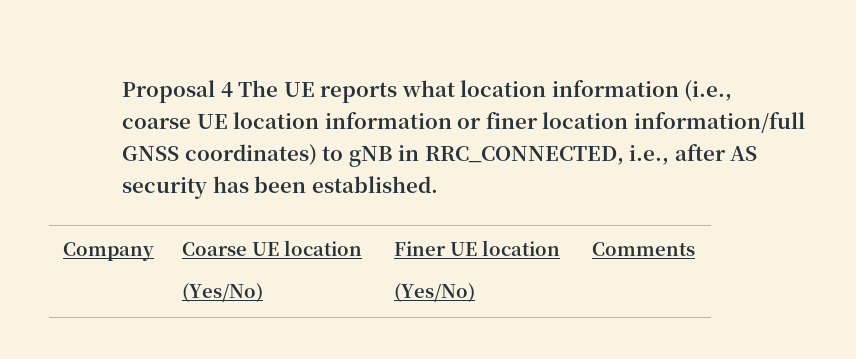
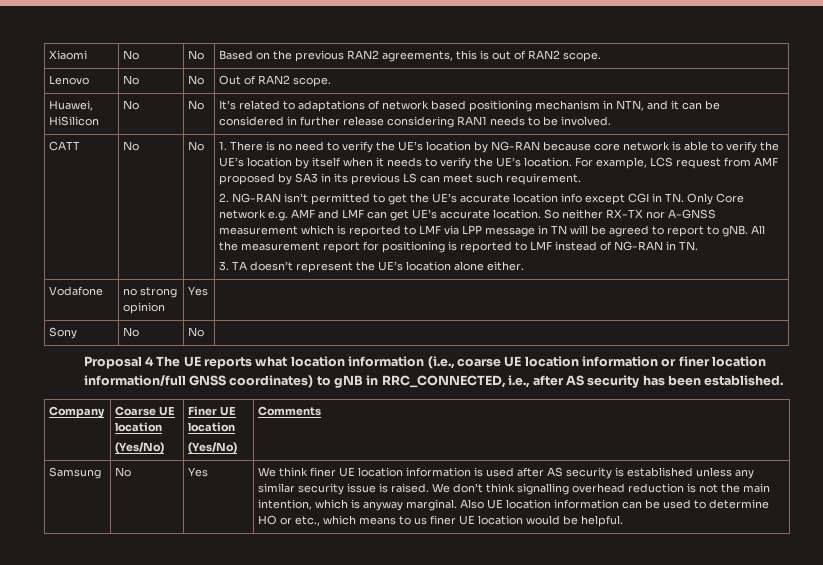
(122, 91) none -> [49,50,88,60] [123,50,140,60] [188,50,205,60] [219,50,602,62] [49,75,90,85] [123,75,140,85] [188,75,205,85] [219,75,332,87] [49,100,94,111] [49,116,100,126] [123,100,140,110] [188,100,205,110] [219,100,721,112] [219,116,612,128] [49,141,81,151] [123,141,140,151] [188,141,205,151] [219,141,780,153] [219,157,779,169] [219,173,582,185] [219,193,745,205] [219,209,717,221] [219,225,766,237] [219,241,699,253] [219,261,525,273] [49,286,104,296] [123,287,178,298] [123,302,166,314] [188,286,209,296] [49,327,78,339] [123,327,140,337] [188,327,205,337] Xiaomi | No | No | Based on the previous RAN2 agreements, this is out of RAN2 scope. // Lenovo | No | No | Out of RAN2 scope. // Huawei, HiSilicon | No | No | It’s related to adaptations of network based positioning mechanism in NTN, and it can be considered in further release considering RAN1 needs to be involved. // CATT | No | No | 1. There is no need to verify the UE’s location by NG-RAN because core network is able to verify the UE’s location by itself when it needs to verify the UE’s location. For example, LCS request from AMF proposed by SA3 in its previous LS can meet such requirement. // 2. NG-RAN isn’t permitted to get the UE’s accurate location info except CGI in TN. Only Core network e.g. AMF and LMF can get UE’s accurate location. So neither RX-TX nor A-GNSS measurement which is reported to LMF via LPP message in TN will be agreed to report to gNB. All the measurement report for positioning is reported to LMF instead of NG-RAN in TN. // 3. TA doesn’t represent the UE’s location alone either. // Vodafone | no strong opinion | Yes | // Sony | No | No | //
(695, 249) none -> [49,467,102,479] [115,467,132,477] [188,467,209,477] [258,467,755,479] [258,483,771,495] [258,499,770,511] [258,515,624,527] // Samsung | No | Yes | We think finer UE location information is used after AS security is established unless any similar security issue is raised. We don’t think signalling overhead reduction is not the main intention, which is anyway marginal. Also UE location information can be used to determine HO or etc., which means to us finer UE location would be helpful.

